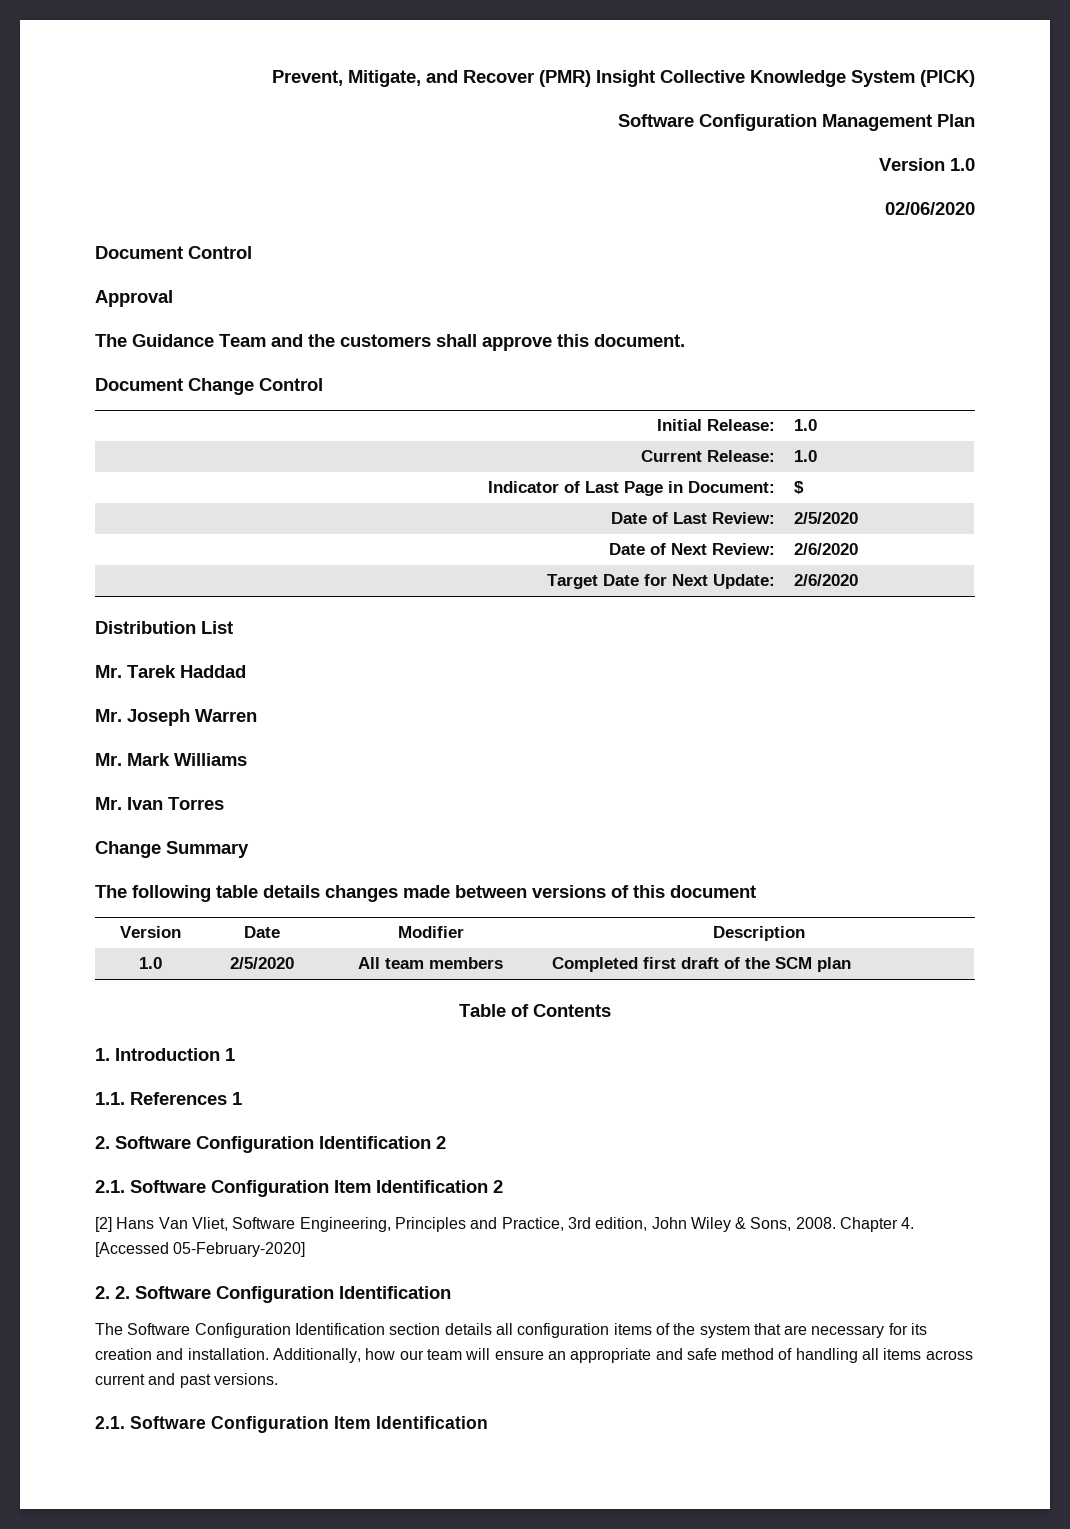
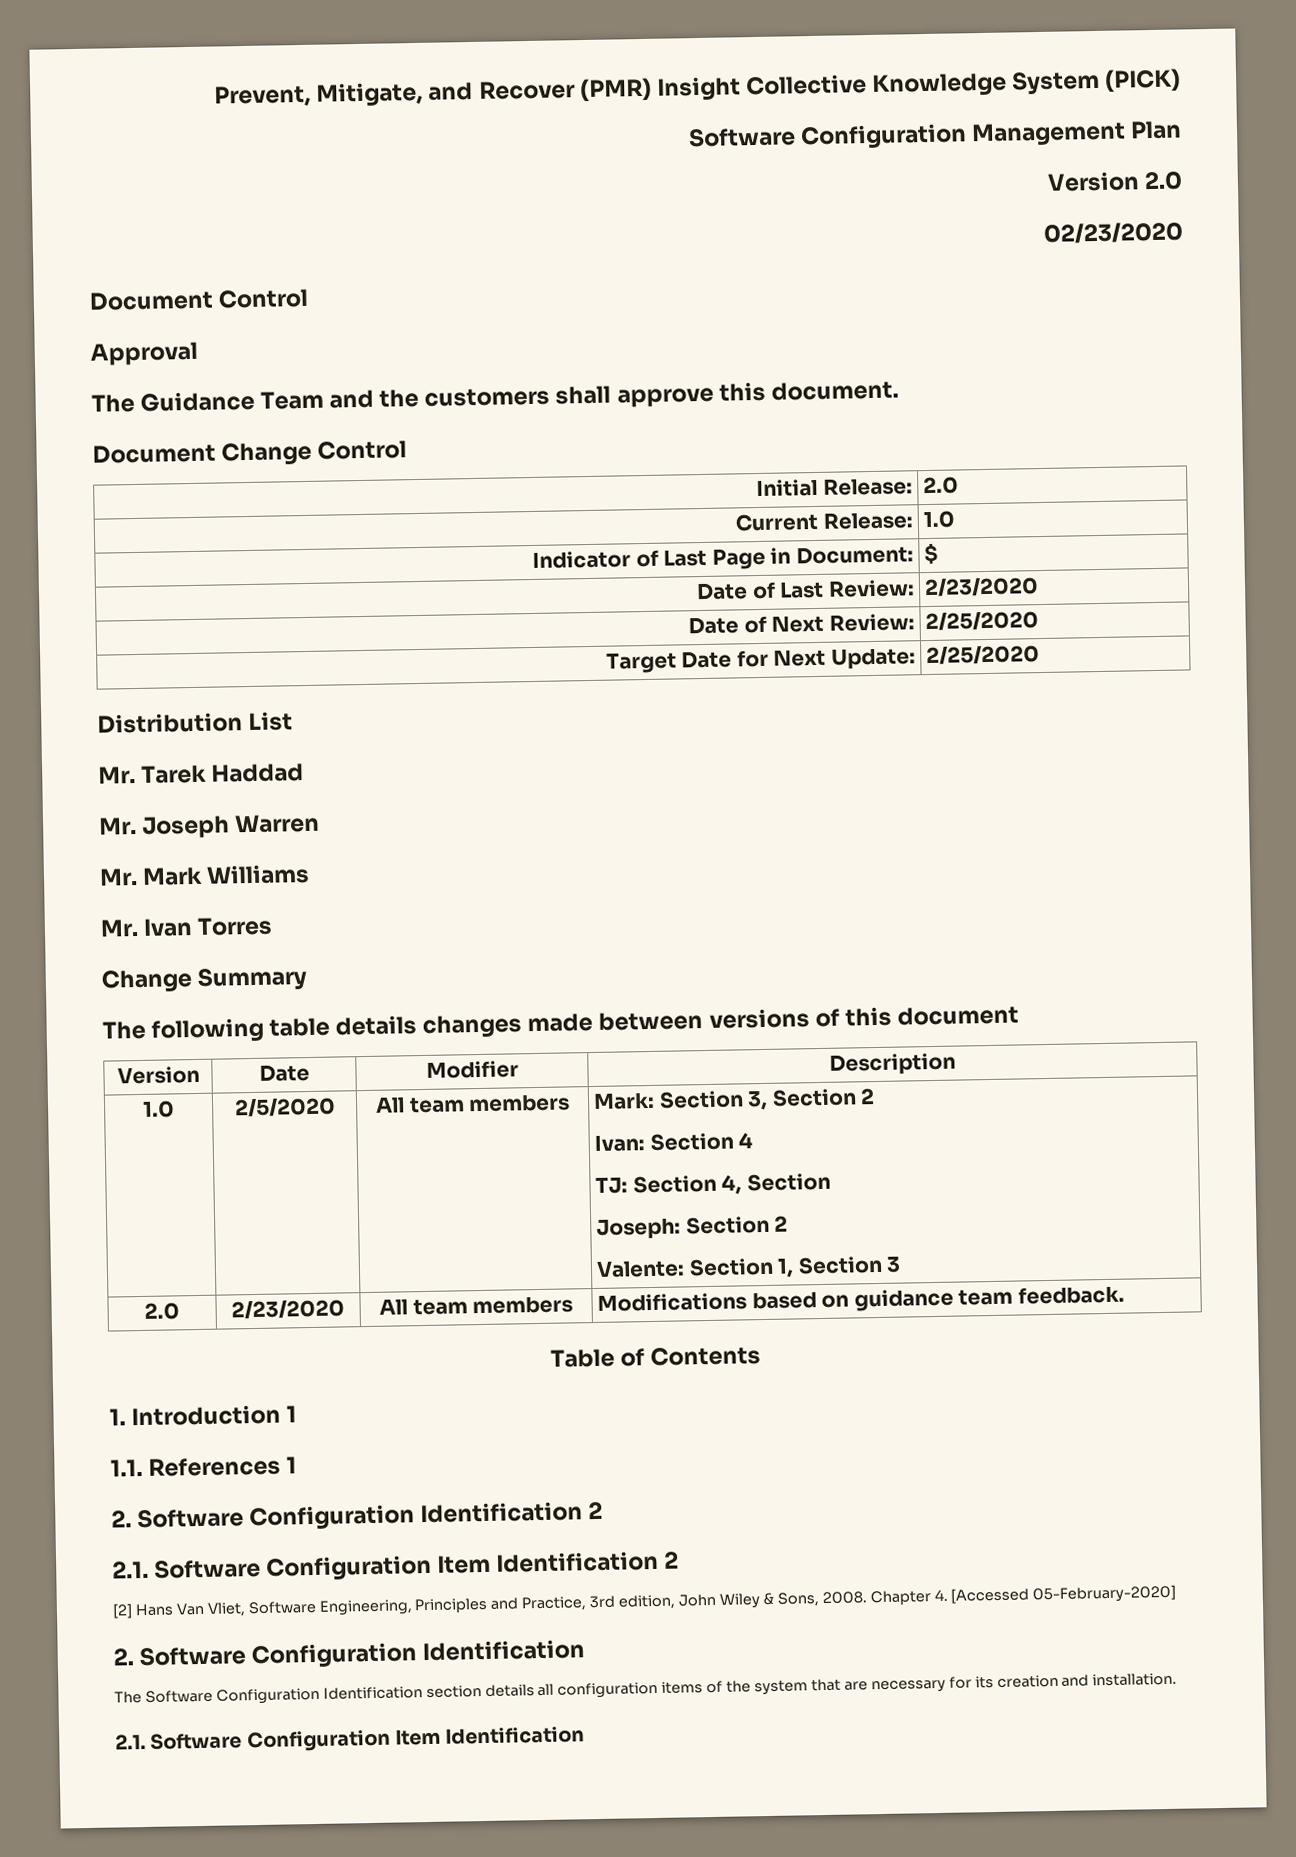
[950,158,975,171] [885,202,975,215] 1.0 // 02/06/2020 -> [1144,171,1183,191] [1043,221,1183,244] 2.0 // 02/23/2020
[793,419,817,431] 1.0 -> [923,476,960,495] 2.0
[793,512,858,524] 2/5/2020 -> [924,577,1040,598] 2/23/2020
[793,543,858,555] 2/6/2020 -> [925,611,1040,632] 2/25/2020
[793,574,858,586] 2/6/2020 -> [926,645,1041,666] 2/25/2020
[551,957,851,972] Completed first draft of the SCM plan -> [593,1088,876,1111] [594,1132,754,1152] [595,1172,831,1195] [596,1215,789,1240] [596,1255,902,1278] [144,1302,180,1320] [231,1299,345,1320] [378,1296,574,1316] [597,1285,1125,1312] Mark: Section 3, Section 2 // Ivan: Section 4 // TJ: Section 4, Section // Joseph: Section 2 // Valente: Section 1, Section 3 // 2.0 | 2/23/2020 | All team members | Modifications based on guidance team feedback.
[115,1286,130,1299] 2. -> (134, 1657) none
[272,1348,973,1363] [95,1373,278,1388] Additionally, how our team will ensure an appropriate and safe method of handling all items across current and past versions. -> (1178, 1679) none

